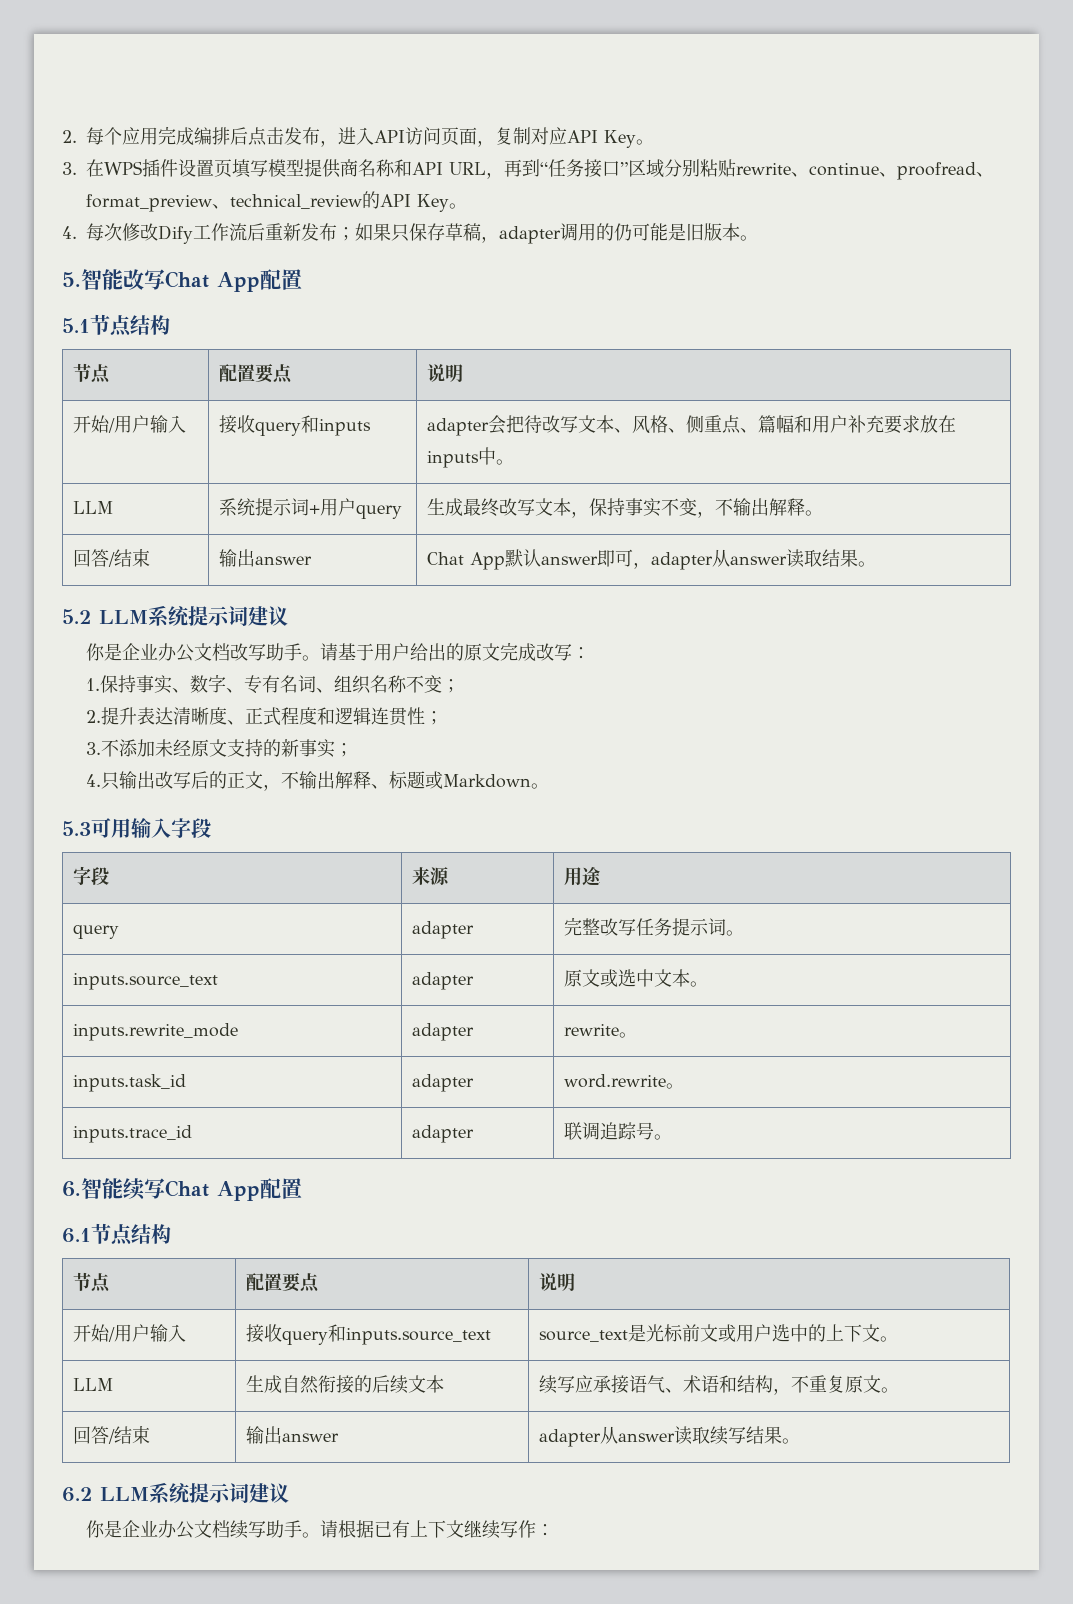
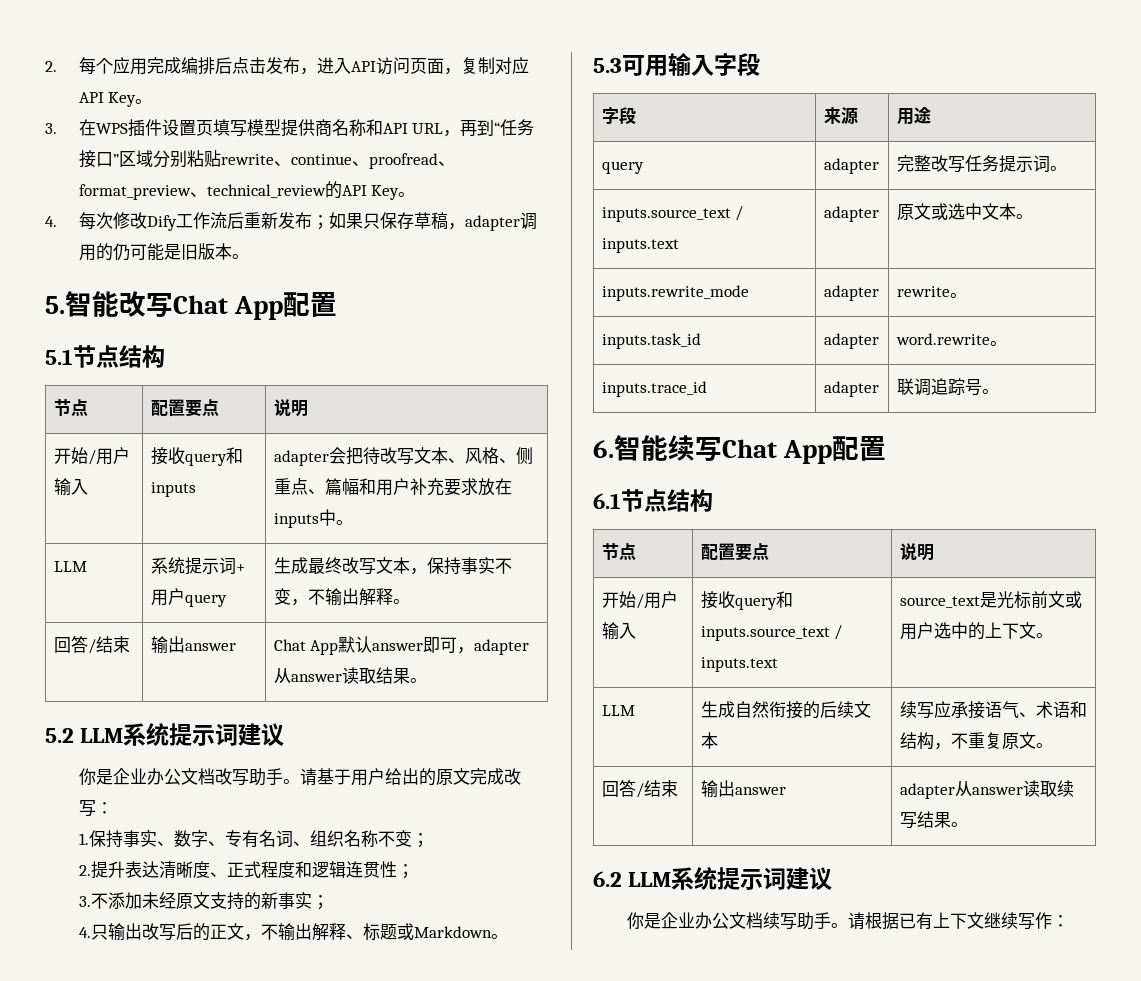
(219, 981) none -> [735,206,744,221] [601,238,679,253] / inputs.text
(492, 1336) none -> [834,625,843,640] [700,657,778,672] / inputs.text

